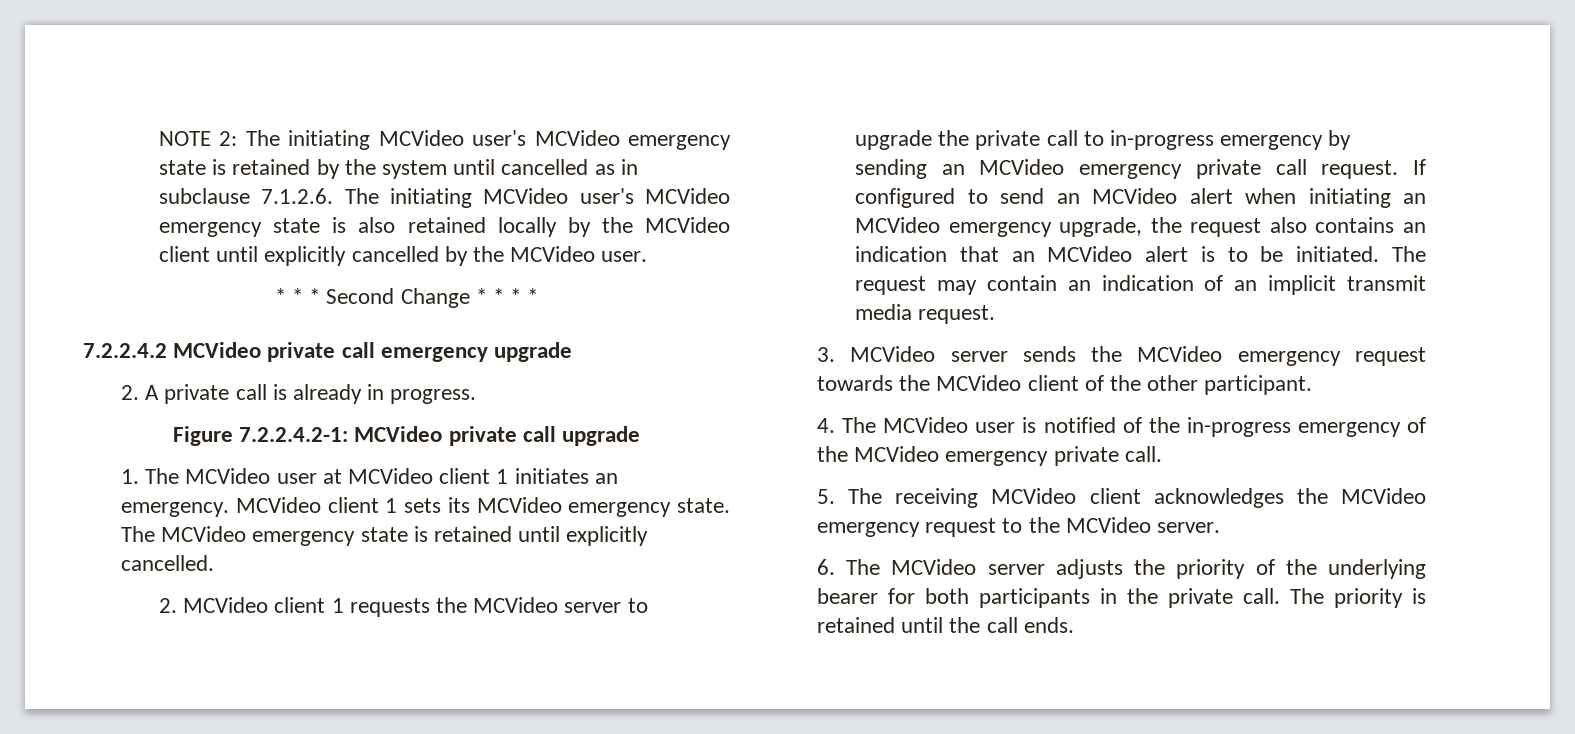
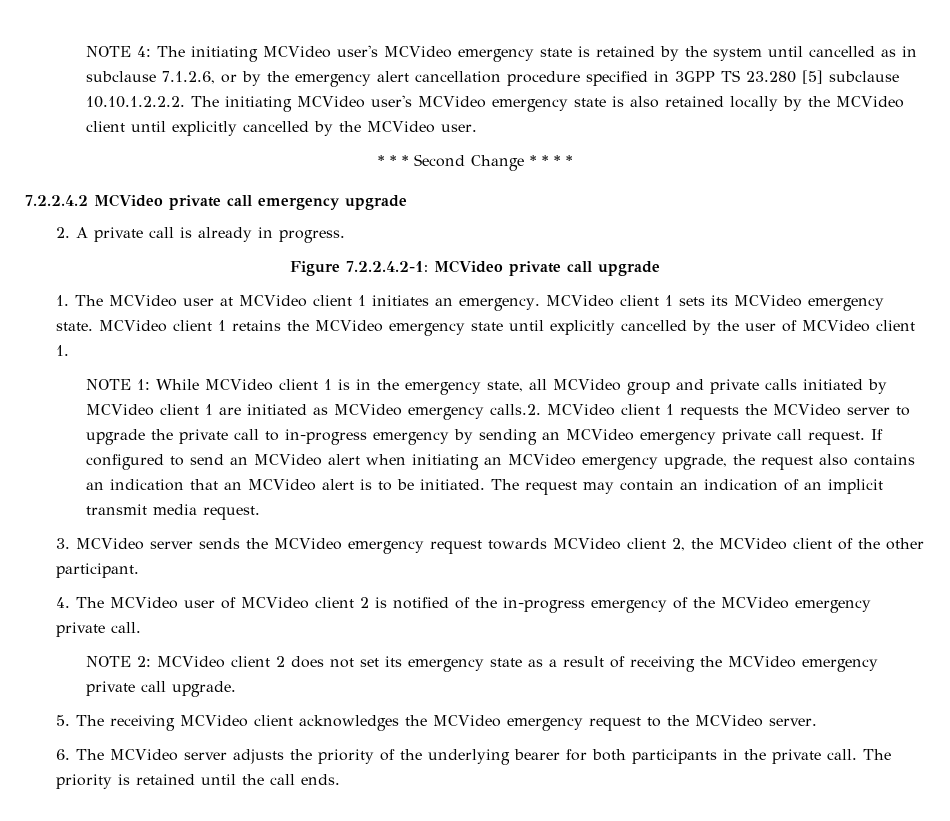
[159,131,238,146] NOTE 2: -> [86,46,152,57] NOTE 4:
[261,188,334,204] 7.1.2.6. -> [162,70,900,87] [86,96,186,108] 7.1.2.6, or by the emergency alert cancellation procedure specified in 3GPP TS 23.280 [5] subclause 10.10.1.2.2.2.
[121,526,649,546] [121,555,215,571] [159,598,178,613] The MCVideo emergency state is retained until explicitly cancelled. // 2. -> [98,320,915,336] [55,345,69,356] [86,379,888,395] [86,404,542,420] MCVideo client 1 retains the MCVideo emergency state until explicitly cancelled by the user of MCVideo client 1. // NOTE 1: While MCVideo client 1 is in the emergency state, all MCVideo group and private calls initiated by MCVideo client 1 are initiated as MCVideo emergency calls.2.
(894, 383) none -> [552,538,685,551] MCVideo client 2,
(1016, 427) none -> [220,597,369,609] of MCVideo client 2
(1162, 454) none -> [86,656,879,672] [86,681,237,697] // NOTE 2: MCVideo client 2 does not set its emergency state as a result of receiving the MCVideo emergency private call upgrade.

